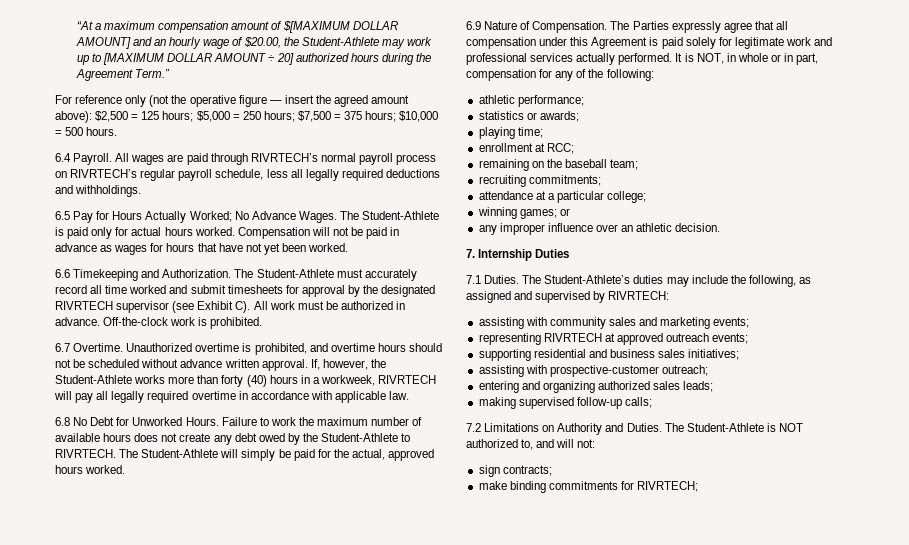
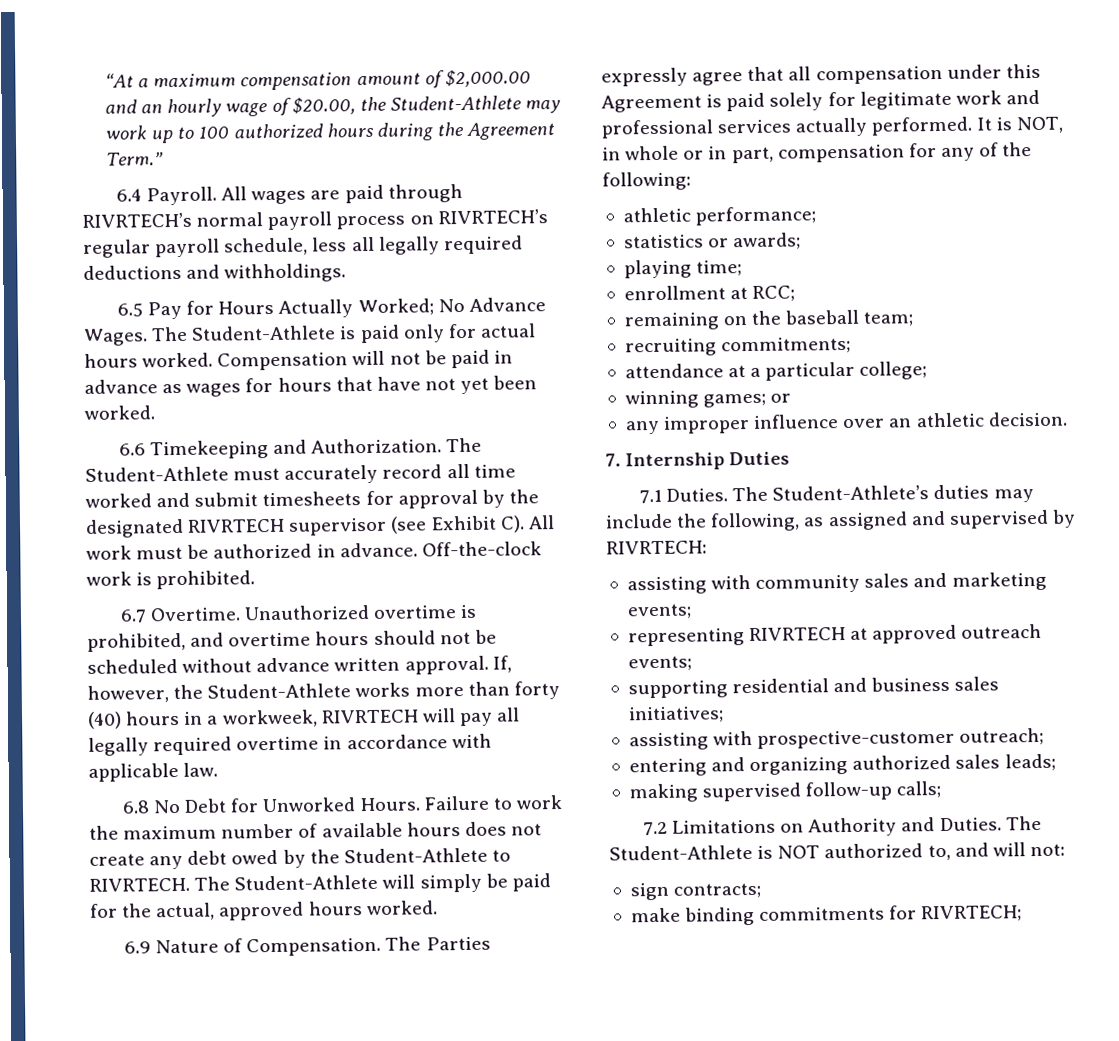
[282,21,398,33] [75,37,131,49] $[MAXIMUM DOLLAR AMOUNT] -> [444,69,531,88] $2,000.00
[103,53,294,65] [MAXIMUM DOLLAR AMOUNT ÷ 20] -> [198,126,230,139] 100
[55,95,410,107] [55,111,439,123] [55,127,118,136] // For reference only (not the operative figure — insert the agreed amount above): $2,500 = 125 hours; $5,000 = 250 hours; $7,500 = 375 hours; $10,000 = 500 hours. -> (165, 159) none

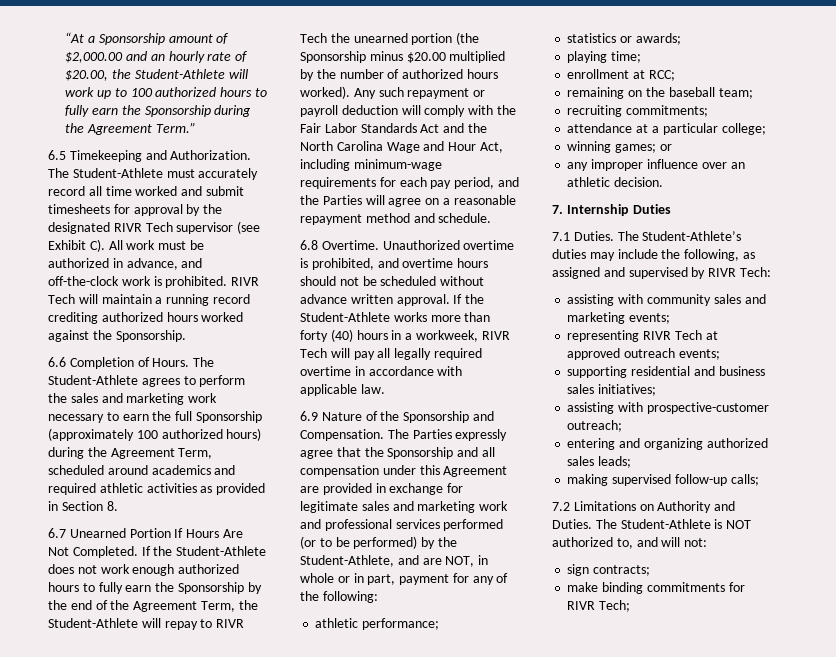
[153,72,353,91] maximum compensation -> [98,33,165,45] Sponsorship
[225,103,269,117] wage -> [207,52,232,61] rate
[525,99,562,114] may -> [228,69,248,79] will
(374, 130) none -> [254,88,267,97] [65,105,211,117] to fully earn the Sponsorship
[115,183,463,206] [82,209,548,231] [83,235,523,258] [83,263,347,283] [116,297,546,320] [83,323,536,346] [84,349,513,371] [84,375,538,397] [84,405,155,420] [118,443,146,456] 6.4 Payroll. All wages are paid through RIVRTECH’s normal payroll process on RIVRTECH’s regular payroll schedule, less all legally required deductions and withholdings. // 6.5 Pay for Hours Actually Worked; No Advance Wages. The Student-Athlete is paid only for actual hours worked. Compensation will not be paid in advance as wages for hours that have not yet been worked. // 6.6 -> [48,150,66,160] 6.5
[187,518,286,533] RIVRTECH -> [113,222,173,232] RIVR Tech
[339,541,542,558] advance. Off-the-clock -> [126,258,203,270] [48,276,119,286] advance, and off-the-clock
[119,609,147,623] // 6.7 -> [231,277,260,286] [48,294,250,306] [48,312,244,324] [48,330,186,342] [48,357,215,369] [48,375,246,387] [48,393,218,405] [48,411,262,423] [48,428,262,441] [48,447,213,459] [48,465,236,475] [48,483,266,495] [48,501,118,511] [48,528,243,538] [48,546,267,558] [48,564,240,576] [48,582,262,594] [48,600,258,612] [48,618,245,630] [300,32,480,45] [300,51,506,63] [300,69,498,81] [300,86,486,99] [300,105,516,117] [300,123,487,133] [300,141,503,153] [300,159,442,171] [300,177,519,189] [300,195,516,207] [300,213,492,225] [300,240,318,250] RIVR Tech will maintain a running record crediting authorized hours worked against the Sponsorship. // 6.6 Completion of Hours. The Student-Athlete agrees to perform the sales and marketing work necessary to earn the full Sponsorship (approximately 100 authorized hours) during the Agreement Term, scheduled around academics and required athletic activities as provided in Section 8. // 6.7 Unearned Portion If Hours Are Not Completed. If the Student-Athlete does not work enough authorized hours to fully earn the Sponsorship by the end of the Agreement Term, the Student-Athlete will repay to RIVR Tech the unearned portion (the Sponsorship minus $20.00 multiplied by the number of authorized hours worked). Any such repayment or payroll deduction will comply with the Fair Labor Standards Act and the North Carolina Wage and Hour Act, including minimum-wage requirements for each pay period, and the Parties will agree on a reasonable repayment method and schedule. // 6.8
[492,655,512,673] [87,685,169,703] If, however, -> [453,294,463,304] If
[320,709,419,724] RIVRTECH -> [481,331,510,340] [300,348,327,358] RIVR Tech
[121,794,563,814] [89,821,542,840] [89,847,511,870] [89,873,551,893] [89,900,438,921] // 6.8 No Debt for Unworked Hours. Failure to work the maximum number of available hours does not create any debt owed by the Student-Athlete to RIVRTECH. The Student-Athlete will simply be paid for the actual, approved hours worked. -> (385, 389) none
(244, 945) none -> [380,411,494,423] the Sponsorship and
(785, 74) none -> [364,447,479,459] the Sponsorship and
[706,89,1040,112] [601,116,1012,139] is paid solely for legitimate work and professional services actually performed. It is -> [300,483,464,495] [300,501,509,513] [300,519,504,531] [300,536,457,549] [300,555,442,567] are provided in exchange for legitimate sales and marketing work and professional services performed (or to be performed) by the Student-Athlete, and are
[777,144,905,163] compensation -> [399,574,450,585] payment
[606,540,707,555] RIVRTECH: -> [708,267,771,277] RIVR Tech:
[749,627,847,642] RIVRTECH -> [643,330,702,340] RIVR Tech
[921,905,1023,923] RIVRTECH; -> [567,600,631,612] RIVR Tech;

